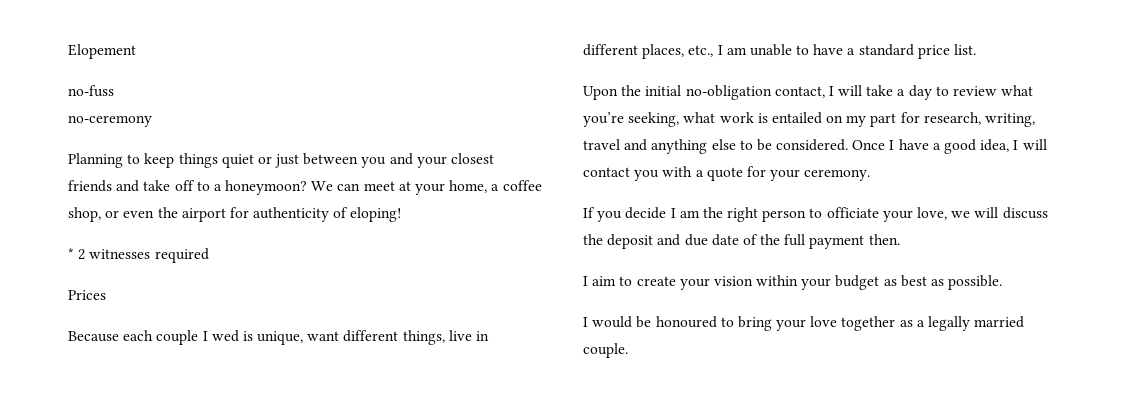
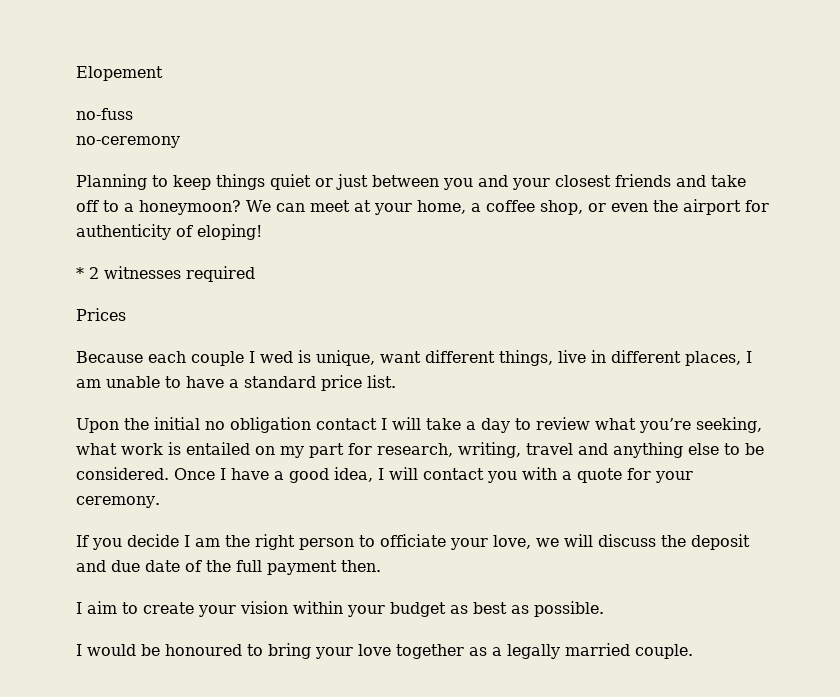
[688,45,714,57] etc., -> (741, 358) none
[685,85,825,100] no-obligation contact, -> [205,417,377,433] no obligation contact

